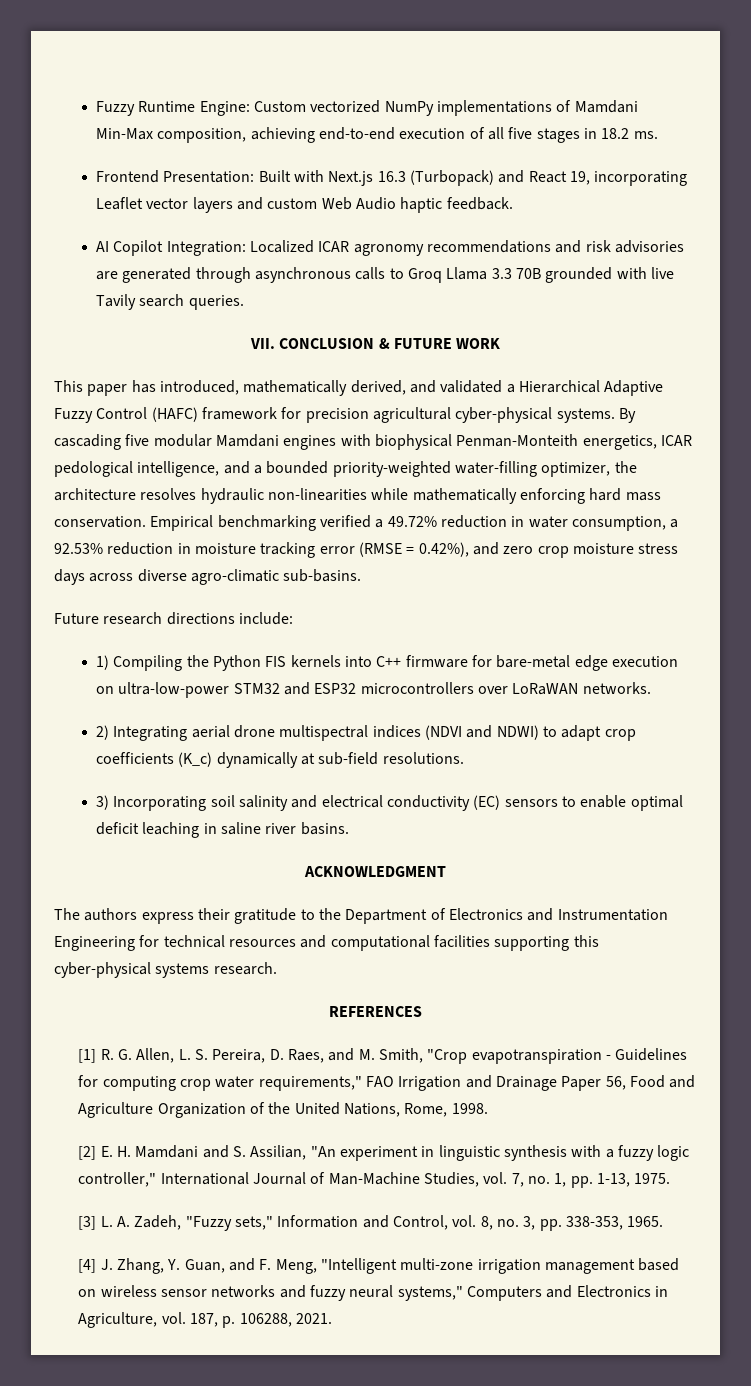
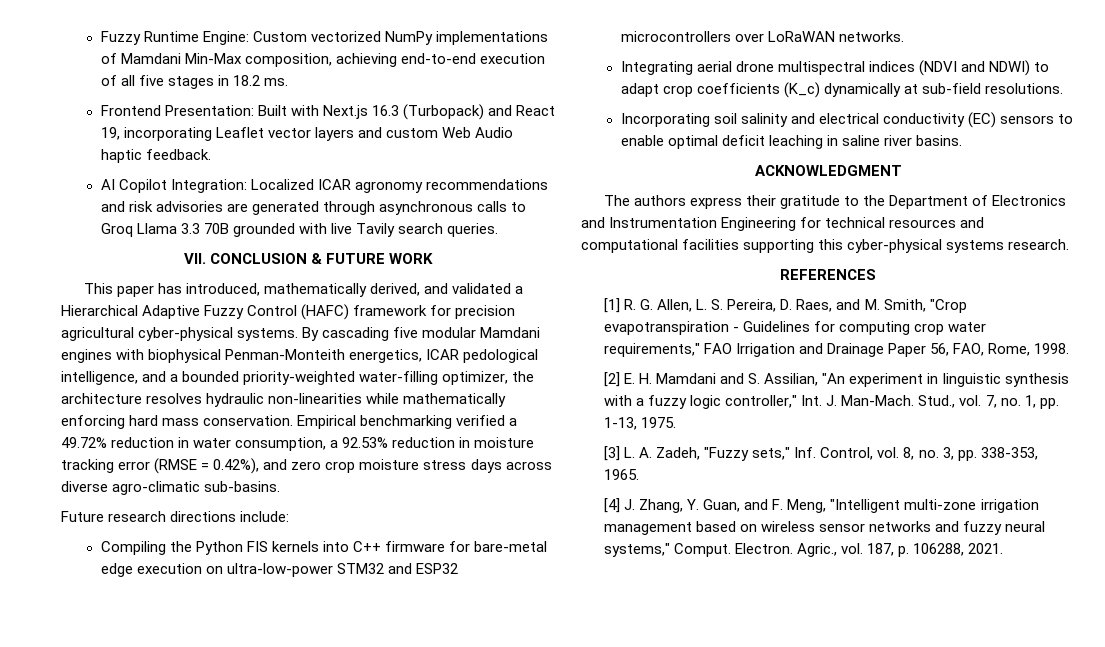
[96,655,110,670] 1) -> (290, 516) none
[96,725,110,740] 2) -> (904, 36) none
[96,795,110,810] 3) -> (1063, 88) none
[629,1075,696,1088] [78,1102,401,1118] Food and Agriculture Organization of the United Nations, -> [953,343,985,356] FAO,
[160,1172,480,1187] International Journal of Man-Machine Studies, -> [801,395,956,408] Int. J. Man-Mach. Stud.,
[277,1215,389,1228] Information and -> [794,447,817,458] Inf.
[466,1285,668,1301] [78,1312,158,1328] Computers and Electronics in Agriculture, -> [674,543,838,557] Comput. Electron. Agric.,

